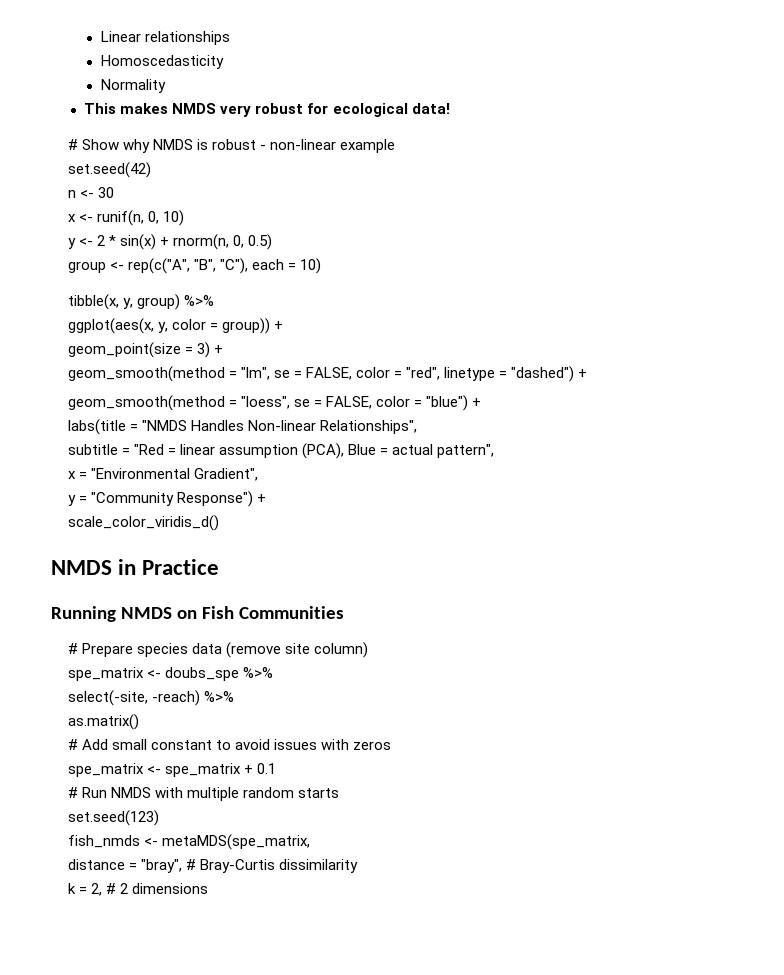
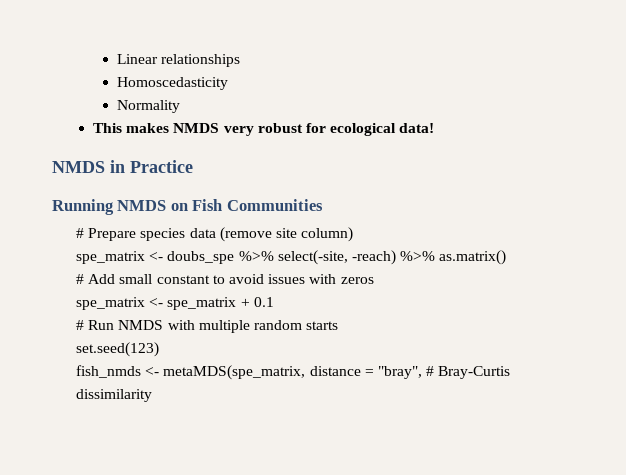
[67,139,396,153] [67,162,151,178] [67,187,114,198] [67,210,184,226] [67,234,273,250] [67,258,322,274] [67,294,214,310] [67,318,283,334] [67,342,223,358] [67,366,588,382] [67,395,482,411] [67,419,417,435] [67,443,495,459] [67,468,258,481] [67,491,266,507] [67,515,219,531] // # Show why NMDS is robust - non-linear example // set.seed(42) // n <- 30 // x <- runif(n, 0, 10) // y <- 2 * sin(x) + rnorm(n, 0, 0.5) // group <- rep(c("A", "B", "C"), each = 10) // tibble(x, y, group) %>% // ggplot(aes(x, y, color = group)) + // geom_point(size = 3) + // geom_smooth(method = "lm", se = FALSE, color = "red", linetype = "dashed") + // geom_smooth(method = "loess", se = FALSE, color = "blue") + // labs(title = "NMDS Handles Non-linear Relationships", // subtitle = "Red = linear assumption (PCA), Blue = actual pattern", // x = "Environmental Gradient", // y = "Community Response") + // scale_color_viridis_d() -> (435, 128) none
(273, 672) // -> (274, 256) none
(234, 696) // -> (436, 256) none
(310, 842) // -> (306, 372) none
[67,883,208,896] // k = 2, # 2 dimensions -> (153, 395) none

